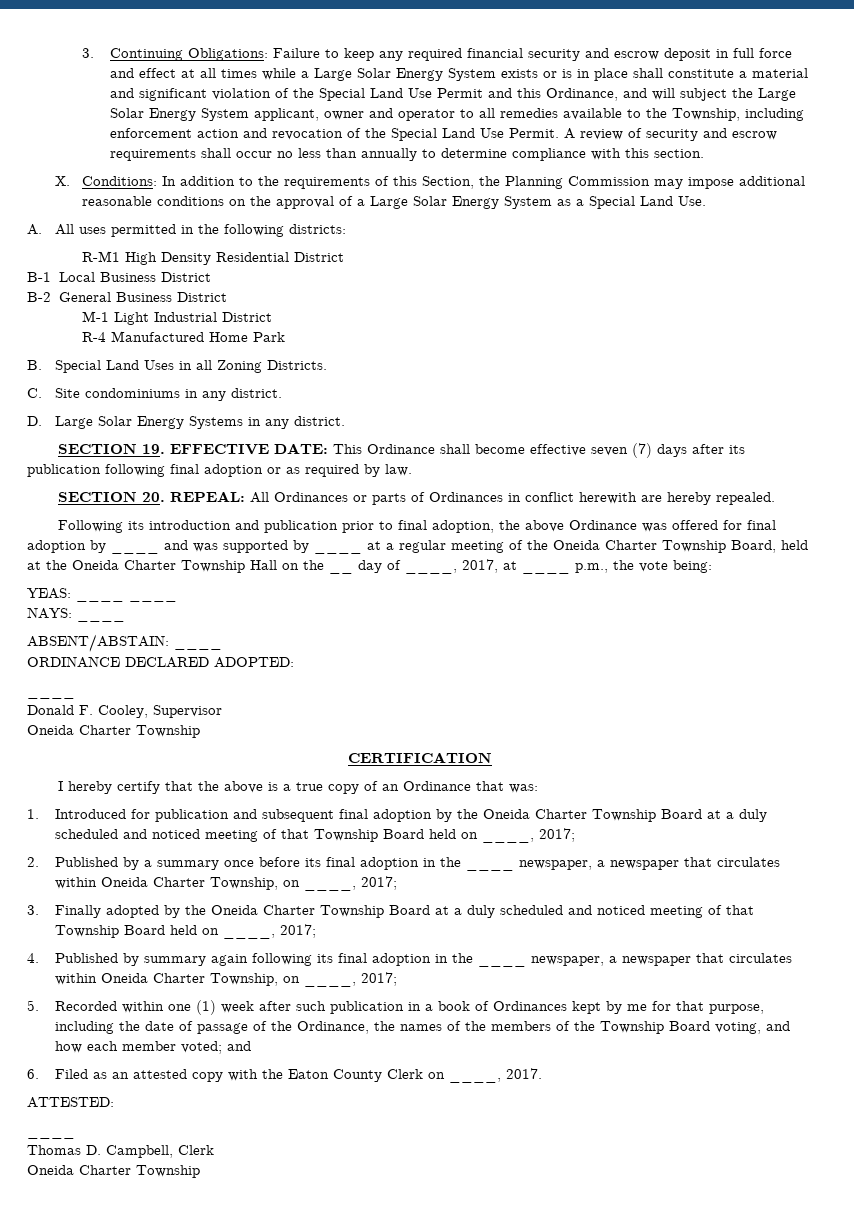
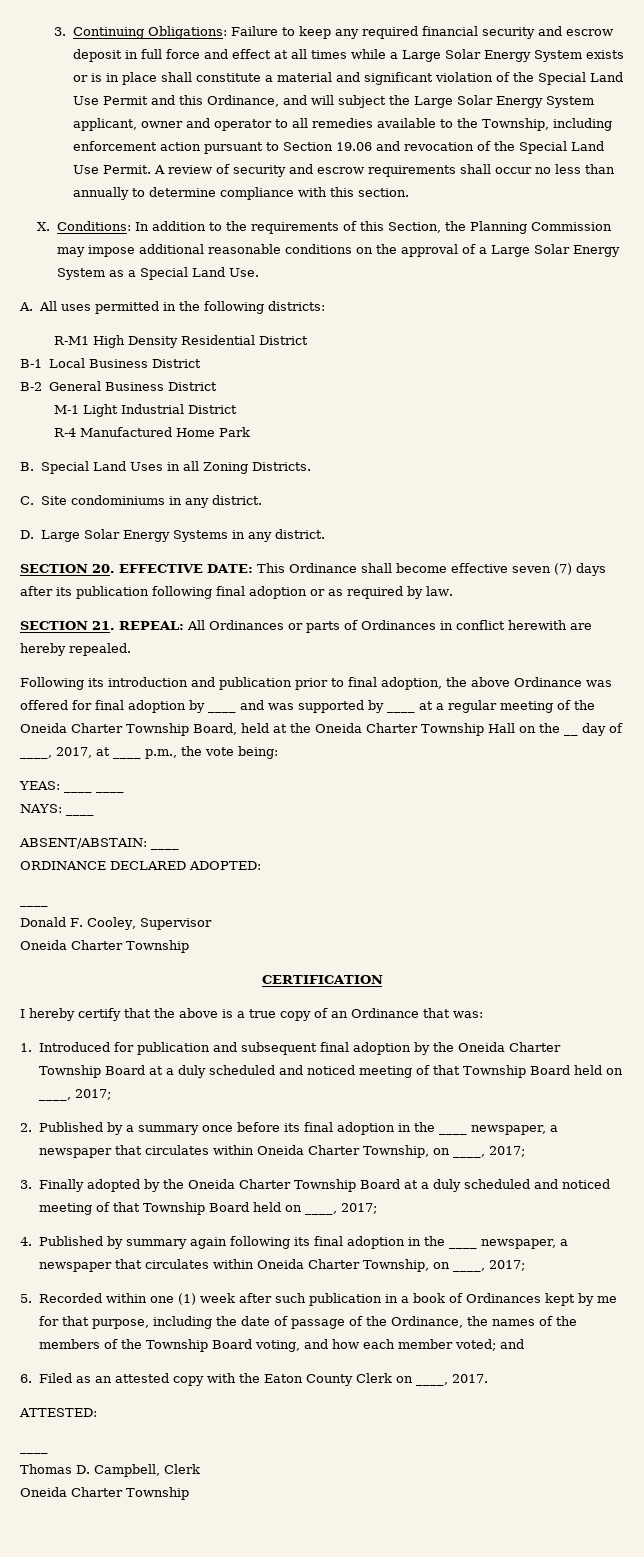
(239, 133) none -> [203,142,372,154] pursuant to Section 19.06
[141,444,165,454] 19. -> [92,564,115,573] 20.
[141,492,165,502] 20. -> [92,621,115,630] 21.

